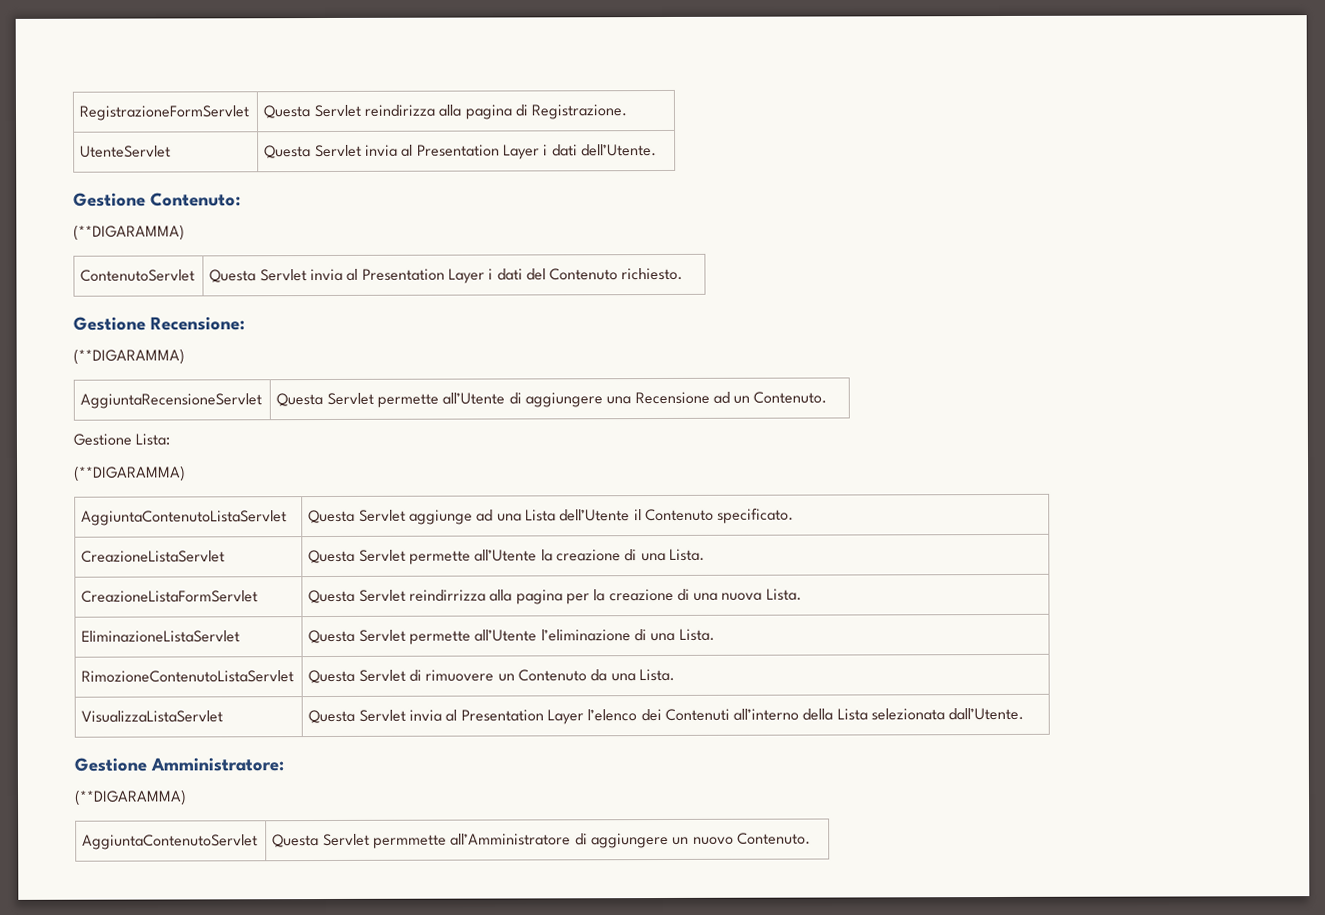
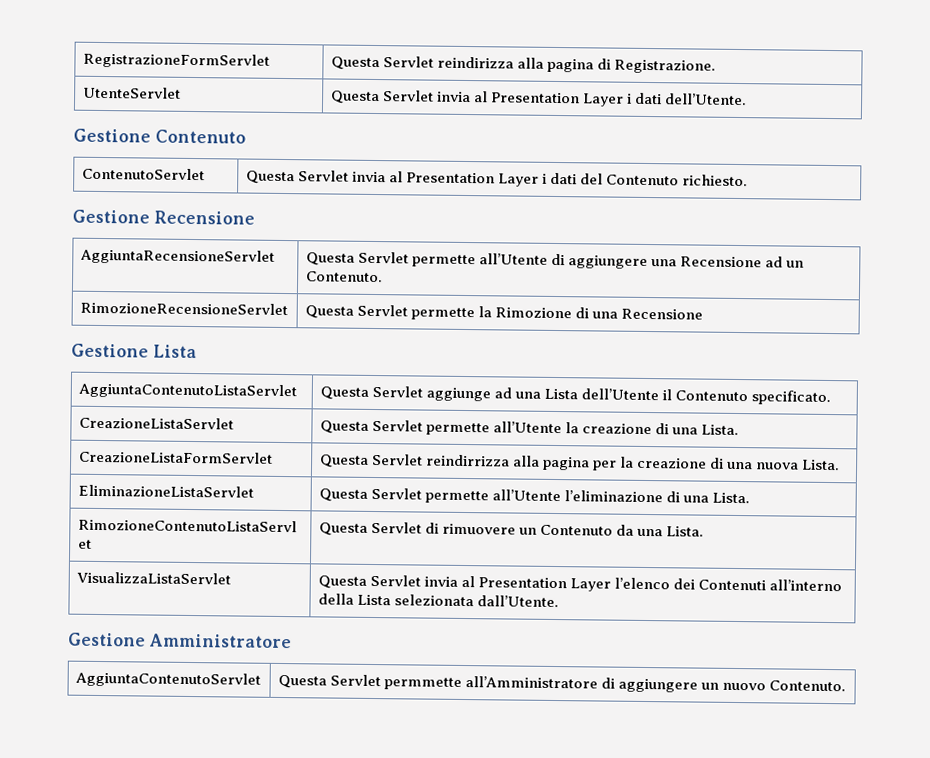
[150,192,241,207] [73,224,185,241] Contenuto: // (**DIGARAMMA) -> [154,129,246,144] Contenuto
[150,316,245,331] [73,348,185,365] Recensione: // (**DIGARAMMA) -> [153,210,255,225] Recensione
[73,433,171,446] [74,465,186,482] // Gestione Lista: // (**DIGARAMMA) -> [79,301,288,316] [304,304,704,321] [71,343,197,359] // RimozioneRecensioneServlet | Questa Servlet permette la Rimozione di una Recensione // Gestione Lista
[150,757,284,772] [74,789,187,806] Amministratore: // (**DIGARAMMA) -> [148,633,292,649] Amministratore

